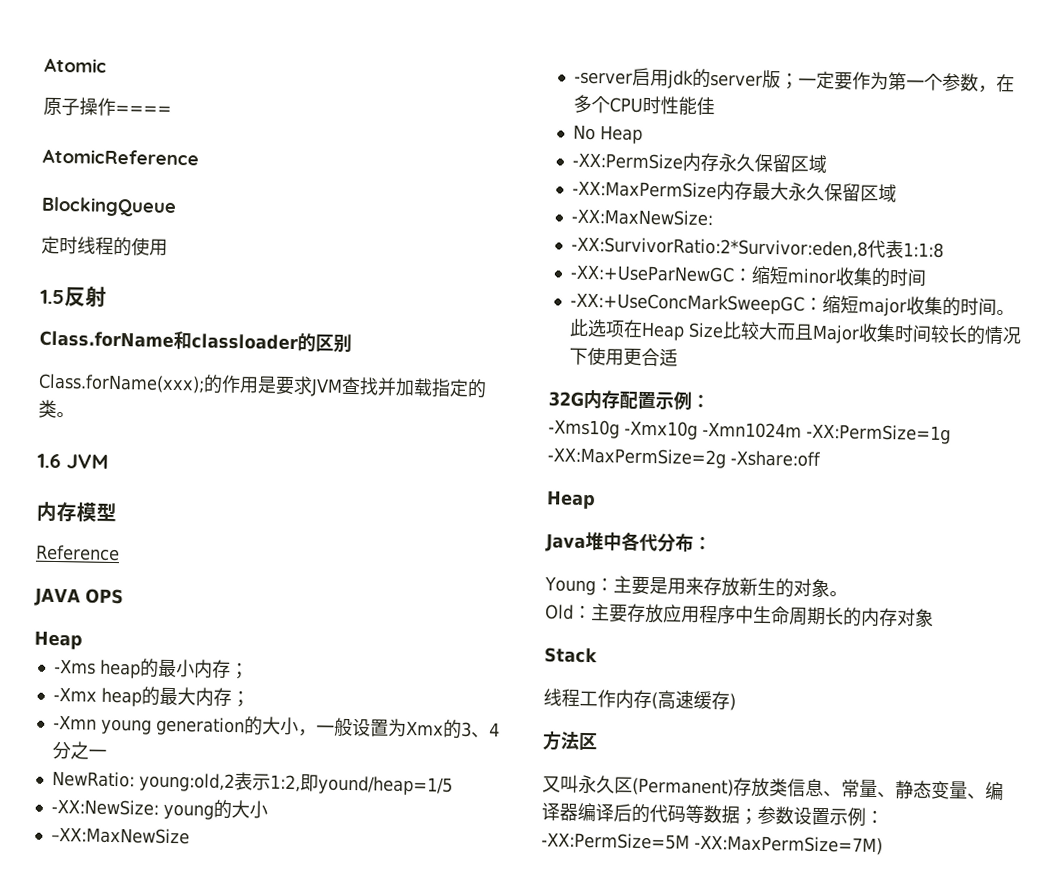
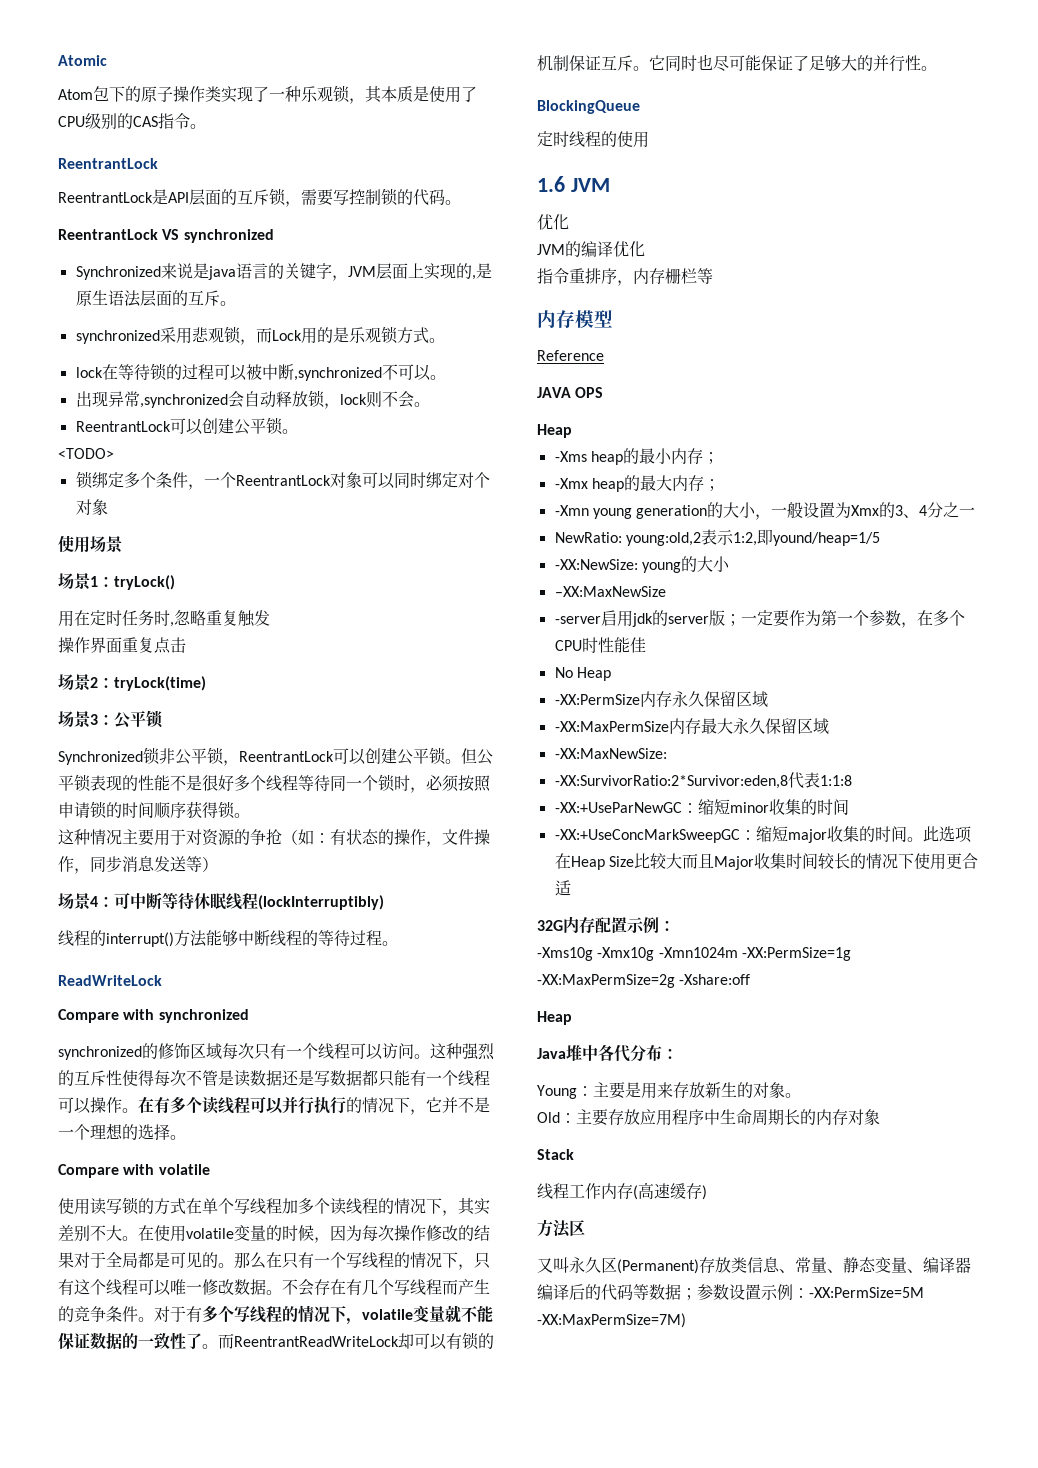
[43,97,172,117] [42,148,199,166] 原子操作==== // AtomicReference -> [58,85,477,104] [58,113,206,129] [58,158,158,169] [58,188,461,207] [58,229,274,243] [75,263,492,281] [75,290,236,307] [75,326,445,345] [75,363,446,381] [75,390,430,409] [75,417,298,435] [58,448,114,459] [75,471,490,490] [75,499,108,515] [58,535,123,553] [58,573,175,590] [58,610,270,627] [58,637,186,654] [58,674,206,691] [58,710,163,729] [58,747,493,766] [58,774,491,793] [58,801,250,819] [58,829,490,847] [58,856,218,874] [58,892,384,910] [58,930,398,947] [58,975,162,986] [58,1009,249,1023] [58,1043,495,1060] [58,1070,490,1087] [58,1096,490,1115] [58,1123,186,1140] [58,1164,210,1178] [58,1197,490,1216] [58,1225,490,1243] [58,1252,490,1270] [58,1279,490,1296] [58,1305,493,1325] [58,1332,494,1350] [537,54,937,72] Atom包下的原子操作类实现了一种乐观锁，其本质是使用了CPU级别的CAS指令。 // ReentrantLock // ReentrantLock是API层面的互斥锁，需要写控制锁的代码。 // ReentrantLock VS synchronized // Synchronized来说是java语言的关键字，JVM层面上实现的,是原生语法层面的互斥。 // synchronized采用悲观锁，而Lock用的是乐观锁方式。 // lock在等待锁的过程可以被中断,synchronized不可以。 // 出现异常,synchronized会自动释放锁，lock则不会。 // ReentrantLock可以创建公平锁。 // <TODO> // 锁绑定多个条件，一个ReentrantLock对象可以同时绑定对个对象 // 使用场景 // 场景1：tryLock() // 用在定时任务时,忽略重复触发 // 操作界面重复点击 // 场景2：tryLock(time) // 场景3：公平锁 // Synchronized锁非公平锁，ReentrantLock可以创建公平锁。但公平锁表现的性能不是很好多个线程等待同一个锁时，必须按照申请锁的时间顺序获得锁。 // 这种情况主要用于对资源的争抢（如：有状态的操作，文件操作，同步消息发送等） // 场景4：可中断等待休眠线程(lockInterruptibly) // 线程的interrupt()方法能够中断线程的等待过程。 // ReadWriteLock // Compare with synchronized // synchronized的修饰区域每次只有一个线程可以访问。这种强烈的互斥性使得每次不管是读数据还是写数据都只能有一个线程可以操作。在有多个读线程可以并行执行的情况下，它并不是一个理想的选择。 // Compare with volatile // 使用读写锁的方式在单个写线程加多个读线程的情况下，其实差别不大。在使用volatile变量的时候，因为每次操作修改的结果对于全局都是可见的。那么在只有一个写线程的情况下，只有这个线程可以唯一修改数据。不会存在有几个写线程而产生的竞争条件。对于有多个写线程的情况下，volatile变量就不能保证数据的一致性了。而ReentrantReadWriteLock却可以有锁的机制保证互斥。它同时也尽可能保证了足够大的并行性。
[40,286,107,308] [39,330,352,353] [38,373,487,399] [38,399,75,419] [37,453,109,469] 1.5反射 // Class.forName和classloader的区别 // Class.forName(xxx);的作用是要求JVM查找并加载指定的类。 // 1.6 JVM -> [537,176,610,192] [537,214,569,230] [537,241,645,257] [537,268,713,286] 1.6 JVM // 优化 // JVM的编译优化 // 指令重排序，内存栅栏等

